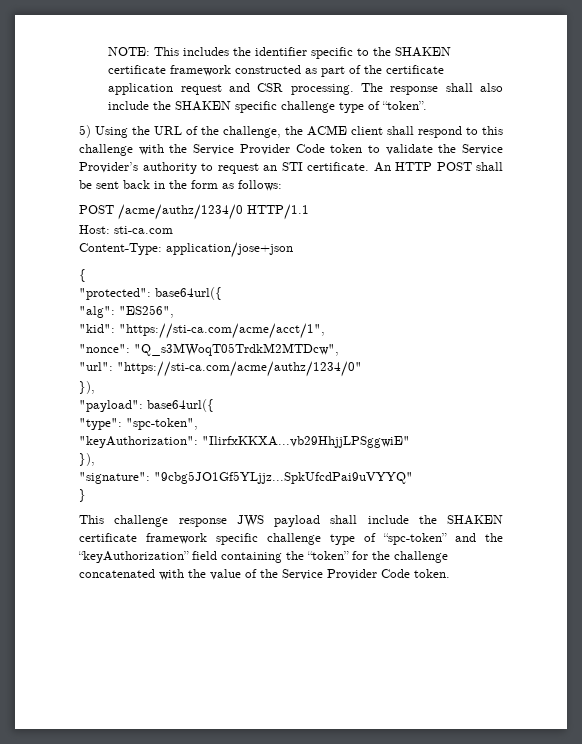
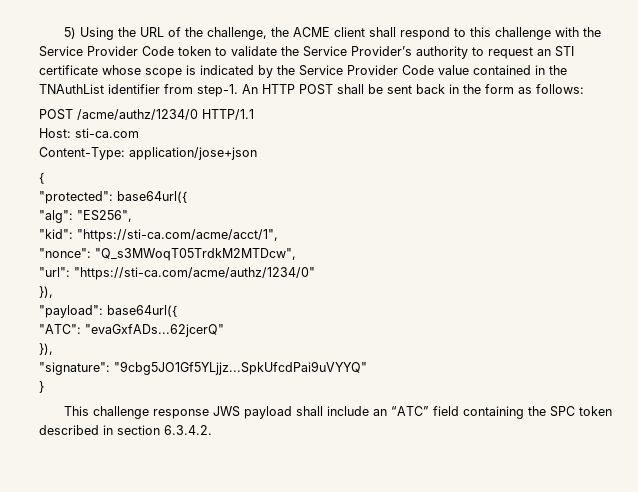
[108,47,452,59] [108,65,445,77] [108,83,503,95] [108,101,428,113] NOTE: This includes the identifier specific to the SHAKEN certificate framework constructed as part of the certificate application request and CSR processing. The response shall also include the SHAKEN specific challenge type of “token”. // -> (63, 33) none
[307,162,369,171] certificate. -> [39,65,567,78] [39,84,238,97] certificate whose scope is indicated by the Service Provider Code value contained in the TNAuthList identifier from step-1.
[79,418,198,430] [79,436,410,448] "type": "spc-token", // "keyAuthorization": "IlirfxKKXA...vb29HhjjLPSggwiE" -> [39,324,224,337] "ATC": "evaGxfADs...62jcerQ"
[418,515,503,525] [79,533,503,545] [78,551,448,563] [79,569,450,580] the SHAKEN certificate framework specific challenge type of “spc-token” and the “keyAuthorization” field containing the “token” for the challenge concatenated with the value of the Service Provider Code token. -> [372,406,612,419] [39,425,212,435] an “ATC” field containing the SPC token described in section 6.3.4.2.

